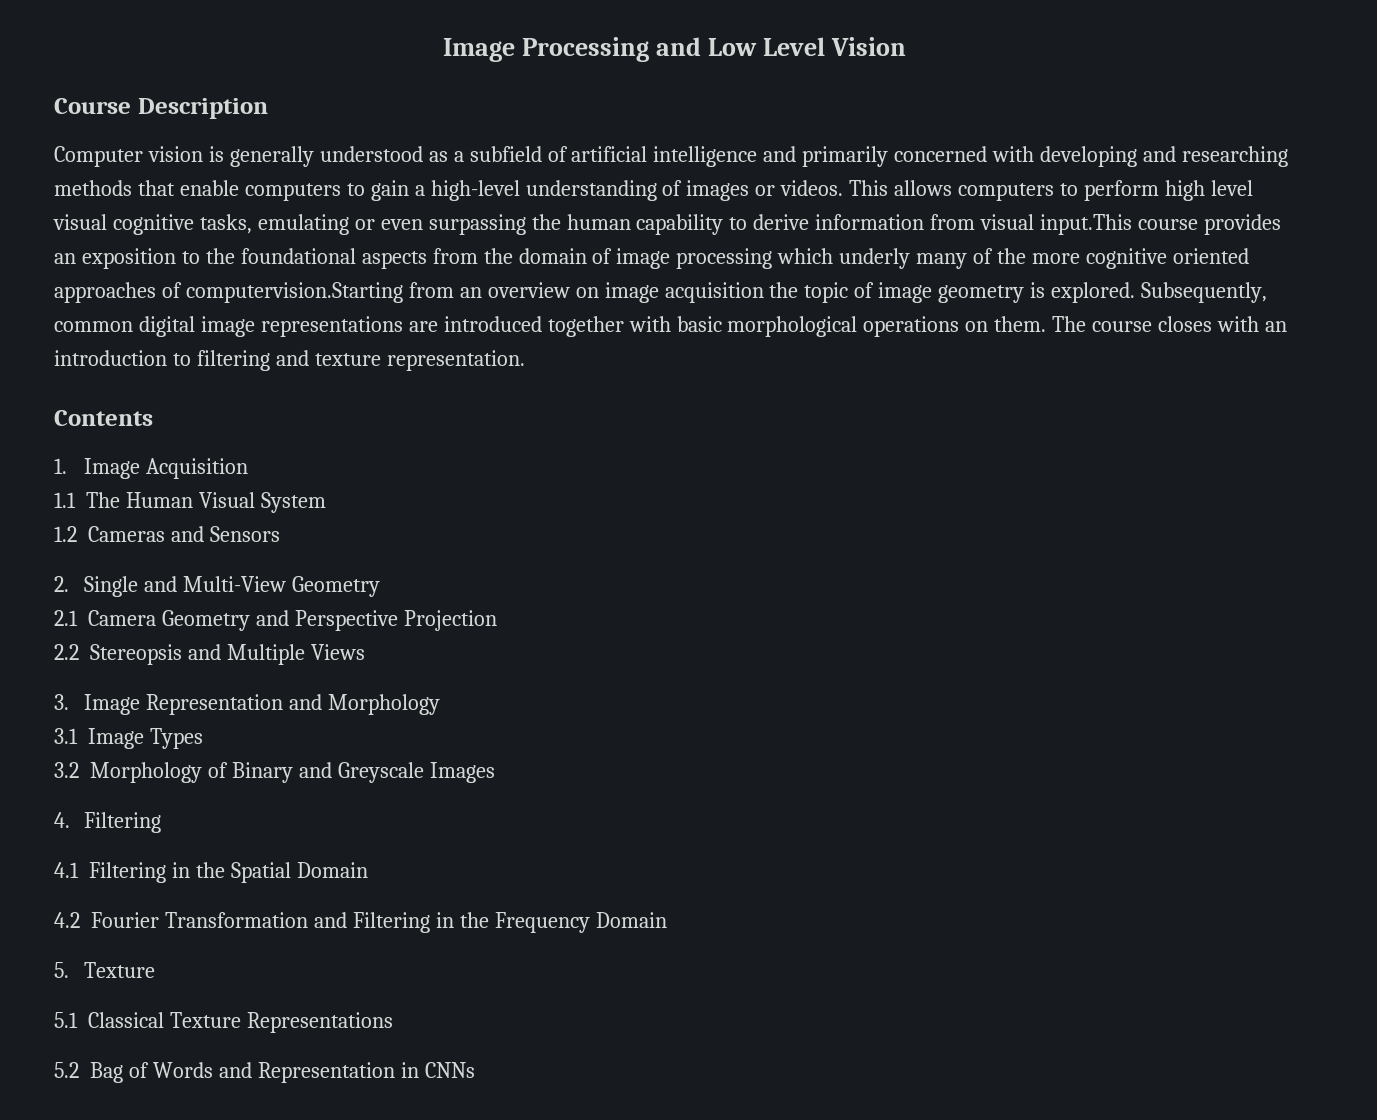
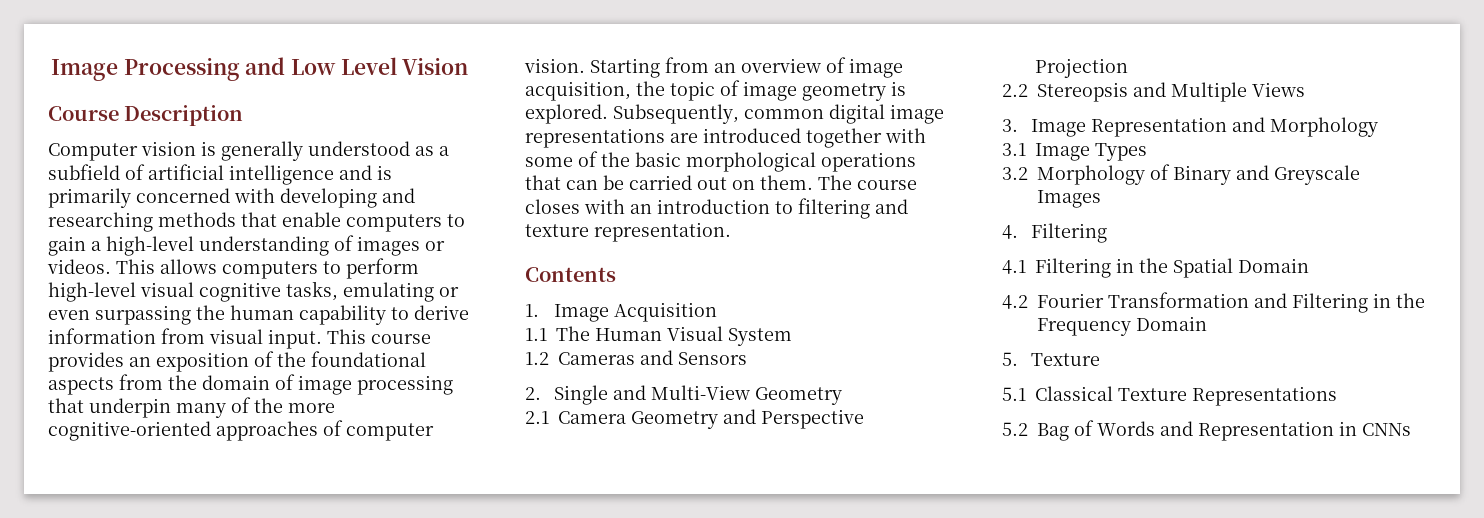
(797, 154) none -> [377,165,392,180] is
[1164,180,1253,201] high level -> [48,282,136,302] high-level
[1040,214,1133,235] input.This -> [268,329,366,349] input. This
[181,251,200,264] to -> [254,351,274,367] of
[777,248,911,269] which underly -> [48,398,171,418] that underpin
[1085,248,1249,269] [54,282,764,303] cognitive oriented approaches of computervision.Starting from an overview on image acquisition -> [48,420,434,441] [524,57,903,78] [525,81,631,101] cognitive-oriented approaches of computer vision. Starting from an overview of image acquisition,
[676,316,960,337] basic morphological operations -> [525,151,916,172] [525,175,727,190] some of the basic morphological operations that can be carried out

